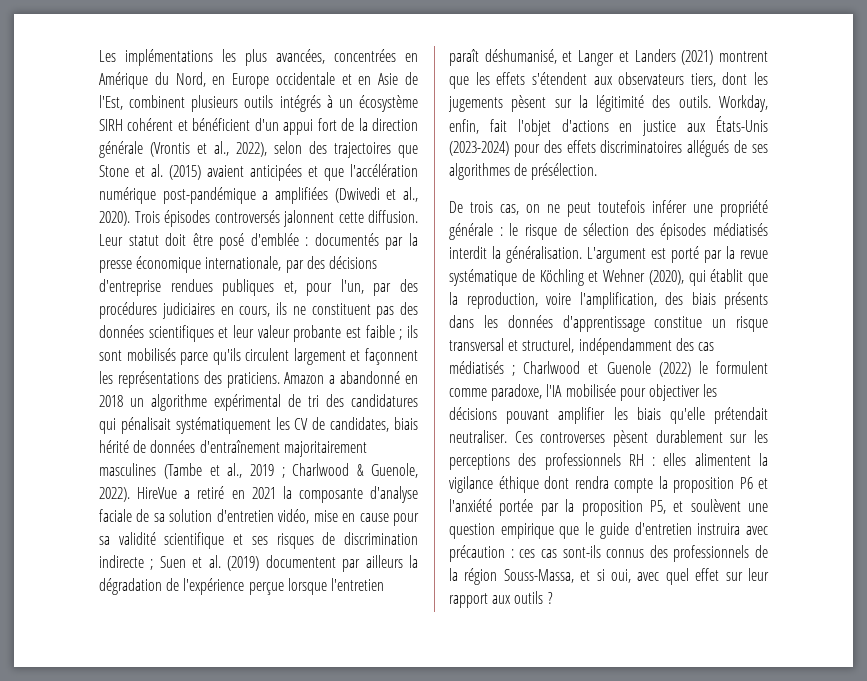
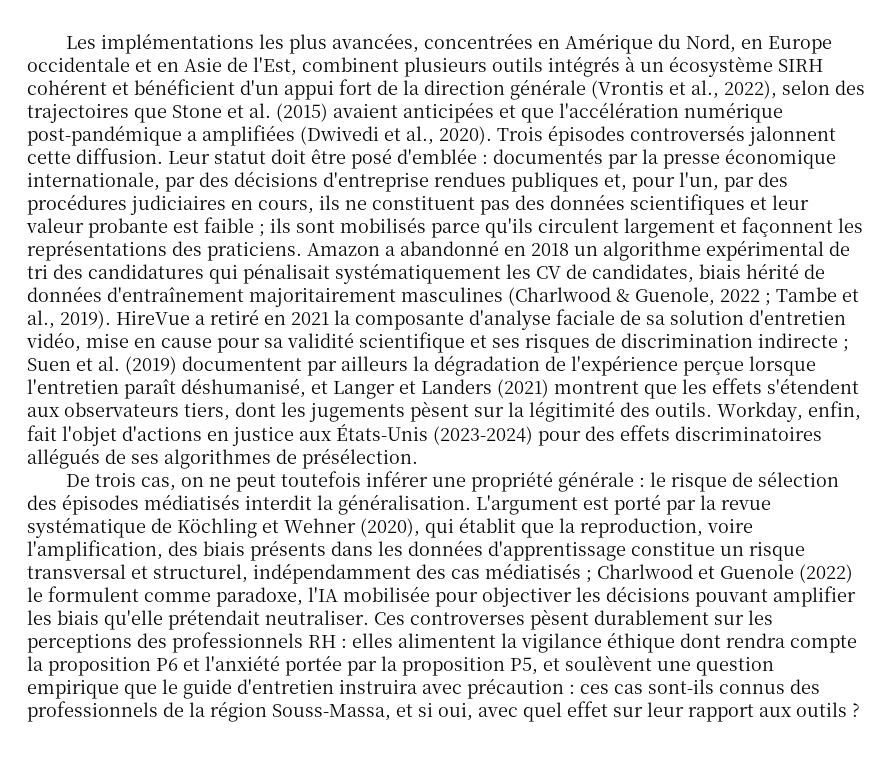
[163,463,418,479] [99,487,130,502] (Tambe et al., 2019 ; Charlwood & Guenole, 2022). -> [508,287,859,306] [27,310,111,329] (Charlwood & Guenole, 2022 ; Tambe et al., 2019).

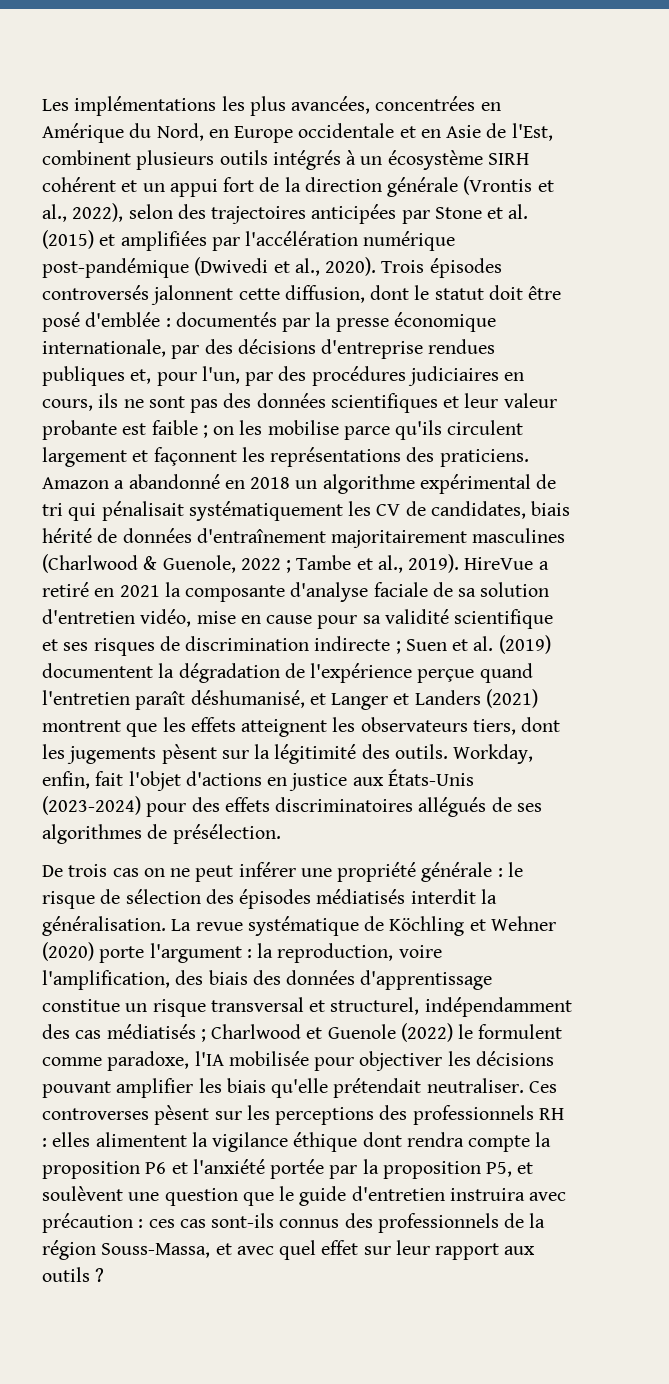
[134,79,279,95] bénéficient d'un -> [142,183,165,192] un
[134,108,167,123] que -> [311,204,430,224] anticipées par
[333,102,554,123] avaient anticipées et que -> [99,231,240,251] et amplifiées par
[187,125,295,146] a amplifiées -> (189, 268) none
[76,148,210,164] diffusion. Leur -> [284,285,430,303] diffusion, dont le
[372,195,475,210] constituent -> [148,396,185,408] sont
[270,217,426,233] ils sont mobilisés -> [213,420,339,435] on les mobilise
[53,264,204,279] des candidatures -> (63, 509) none
[307,356,408,376] par ailleurs -> (153, 670) none
[749,356,816,376] lorsque -> [479,663,533,683] quand
[767,378,859,394] [27,407,59,417] s'étendent aux -> [241,717,356,737] atteignent les
[140,477,176,491] cas, -> [112,868,139,877] cas
[280,471,361,487] toutefois -> (234, 873) none
[476,494,716,515] L'argument est porté par la -> [171,919,192,931] La
[360,517,554,538] (2020), qui établit que -> [42,942,252,963] (2020) porte l'argument :
[250,540,403,561] présents dans les -> [252,970,281,985] des
[594,610,709,625] durablement -> (210, 1115) none
[27,679,119,699] empirique -> (238, 1197) none
[418,702,473,721] si oui, -> (232, 1249) none

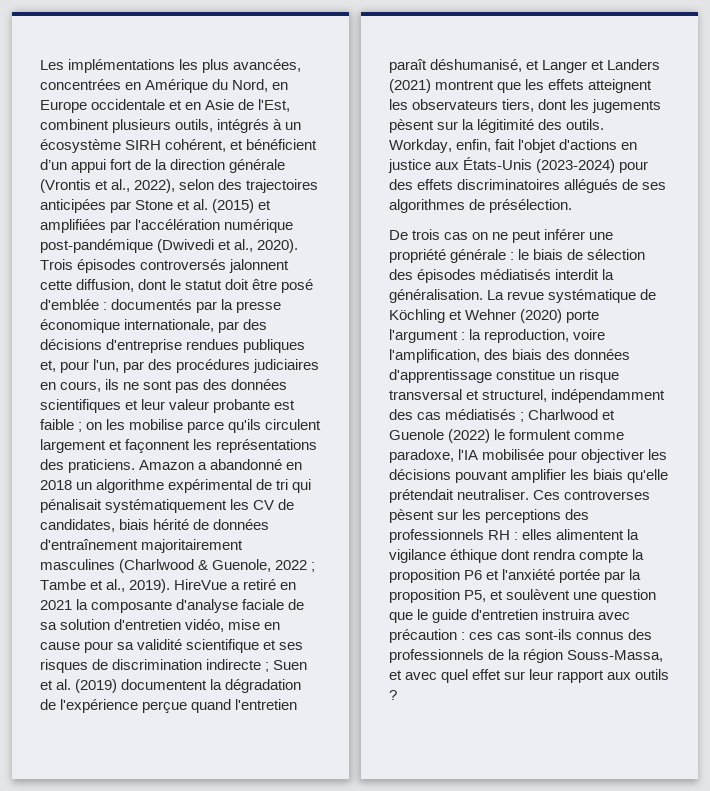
[219,150,268,165] outils -> [175,119,214,132] outils,
[42,177,165,192] cohérent et un -> [165,139,318,152] [40,159,67,170] cohérent, et bénéficient d’un
[42,891,95,909] risque -> [533,249,564,260] biais

